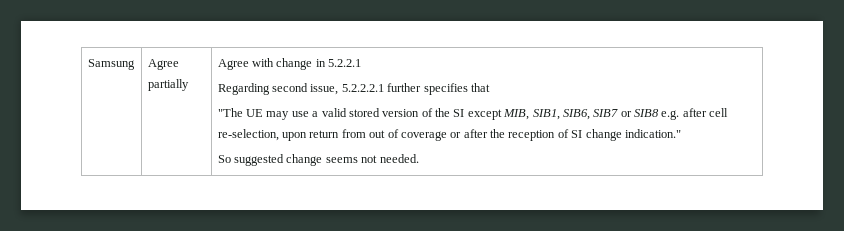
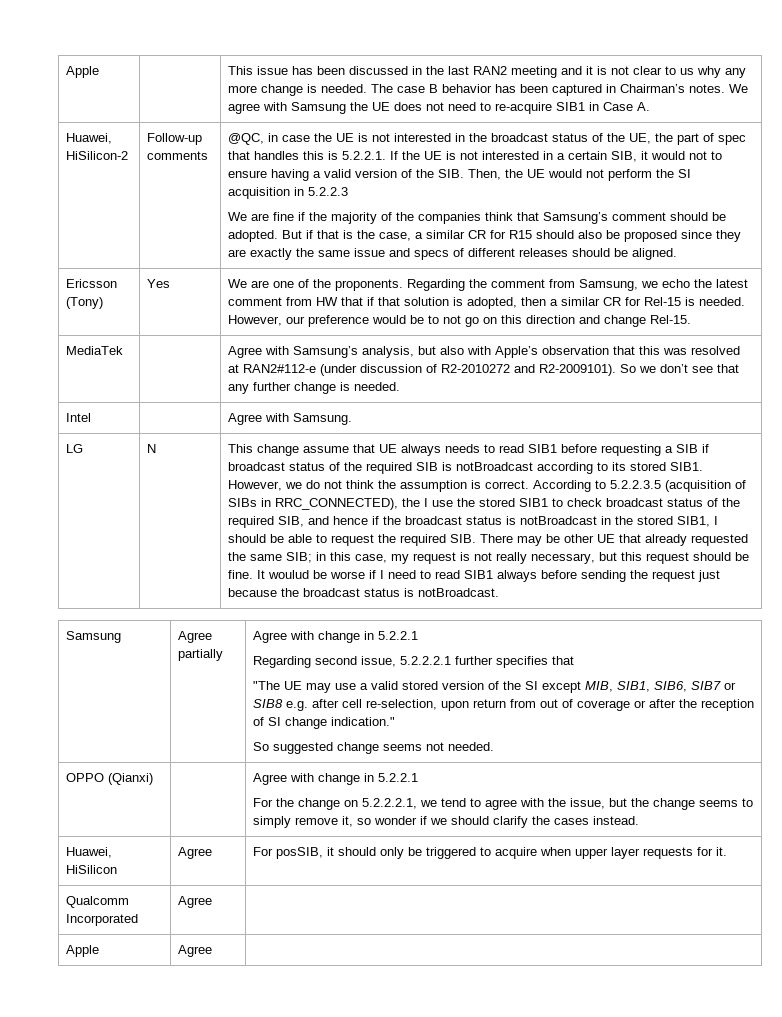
(87, 64) none -> [65,66,99,78] [227,66,746,78] [227,84,748,96] [227,102,650,114] [65,133,112,144] [65,151,128,160] [146,133,202,145] [146,151,208,160] [227,133,746,145] [227,151,722,162] [227,169,691,181] [227,187,348,199] [227,212,726,224] [227,230,741,242] [227,248,677,260] [65,279,117,288] [65,297,103,309] [146,279,170,288] [227,279,748,291] [227,297,745,309] [227,315,691,327] [65,346,123,355] [227,346,740,358] [227,364,739,376] [227,382,400,394] [65,413,91,422] [227,413,352,425] [65,444,83,453] [146,444,156,453] [227,444,709,456] [227,462,703,474] [227,480,746,492] [227,498,740,510] [227,516,718,528] [227,534,748,546] [227,552,749,564] [227,570,720,582] [227,588,499,597] Apple | | This issue has been discussed in the last RAN2 meeting and it is not clear to us why any more change is needed. The case B behavior has been captured in Chairman’s notes. We agree with Samsung the UE does not need to re-acquire SIB1 in Case A. // Huawei, HiSilicon-2 | Follow-up comments | @QC, in case the UE is not interested in the broadcast status of the UE, the part of spec that handles this is 5.2.2.1. If the UE is not interested in a certain SIB, it would not to ensure having a valid version of the SIB. Then, the UE would not perform the SI acquisition in 5.2.2.3 // We are fine if the majority of the companies think that Samsung’s comment should be adopted. But if that is the case, a similar CR for R15 should also be proposed since they are exactly the same issue and specs of different releases should be aligned. // Ericsson (Tony) | Yes | We are one of the proponents. Regarding the comment from Samsung, we echo the latest comment from HW that if that solution is adopted, then a similar CR for Rel-15 is needed. However, our preference would be to not go on this direction and change Rel-15. // MediaTek | | Agree with Samsung’s analysis, but also with Apple’s observation that this was resolved at RAN2#112-e (under discussion of R2-2010272 and R2-2009101). So we don’t see that any further change is needed. // Intel | | Agree with Samsung. // LG | N | This change assume that UE always needs to read SIB1 before requesting a SIB if broadcast status of the required SIB is notBroadcast according to its stored SIB1. However, we do not think the assumption is correct. According to 5.2.2.3.5 (acquisition of SIBs in RRC_CONNECTED), the I use the stored SIB1 to check broadcast status of the required SIB, and hence if the broadcast status is notBroadcast in the stored SIB1, I should be able to request the required SIB. There may be other UE that already requested the same SIB; in this case, my request is not really necessary, but this request should be fine. It woulud be worse if I need to read SIB1 always before sending the request just because the broadcast status is notBroadcast. //
(419, 158) none -> [65,773,153,785] [252,773,418,785] [252,798,753,810] [252,816,639,828] [65,847,112,858] [65,865,117,874] [177,847,212,859] [252,847,727,859] [65,896,129,908] [65,914,138,926] [177,896,212,908] [65,945,99,957] [177,945,212,957] // OPPO (Qianxi) | | Agree with change in 5.2.2.1 // For the change on 5.2.2.2.1, we tend to agree with the issue, but the change seems to simply remove it, so wonder if we should clarify the cases instead. // Huawei, HiSilicon | Agree | For posSIB, it should only be triggered to acquire when upper layer requests for it. // Qualcomm Incorporated | Agree | // Apple | Agree |

